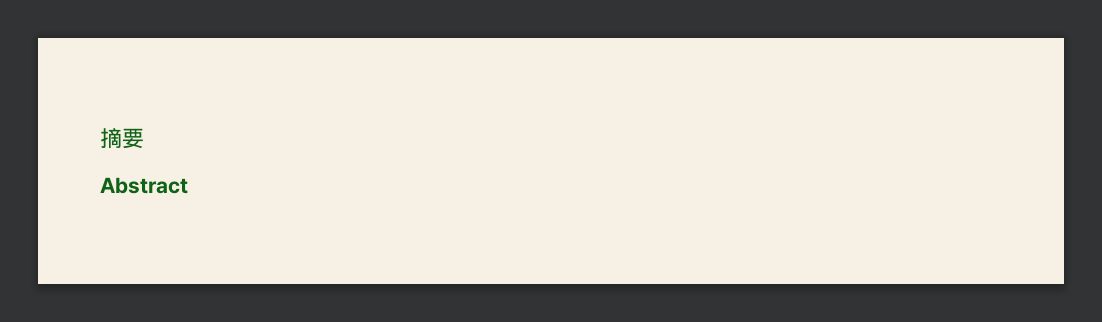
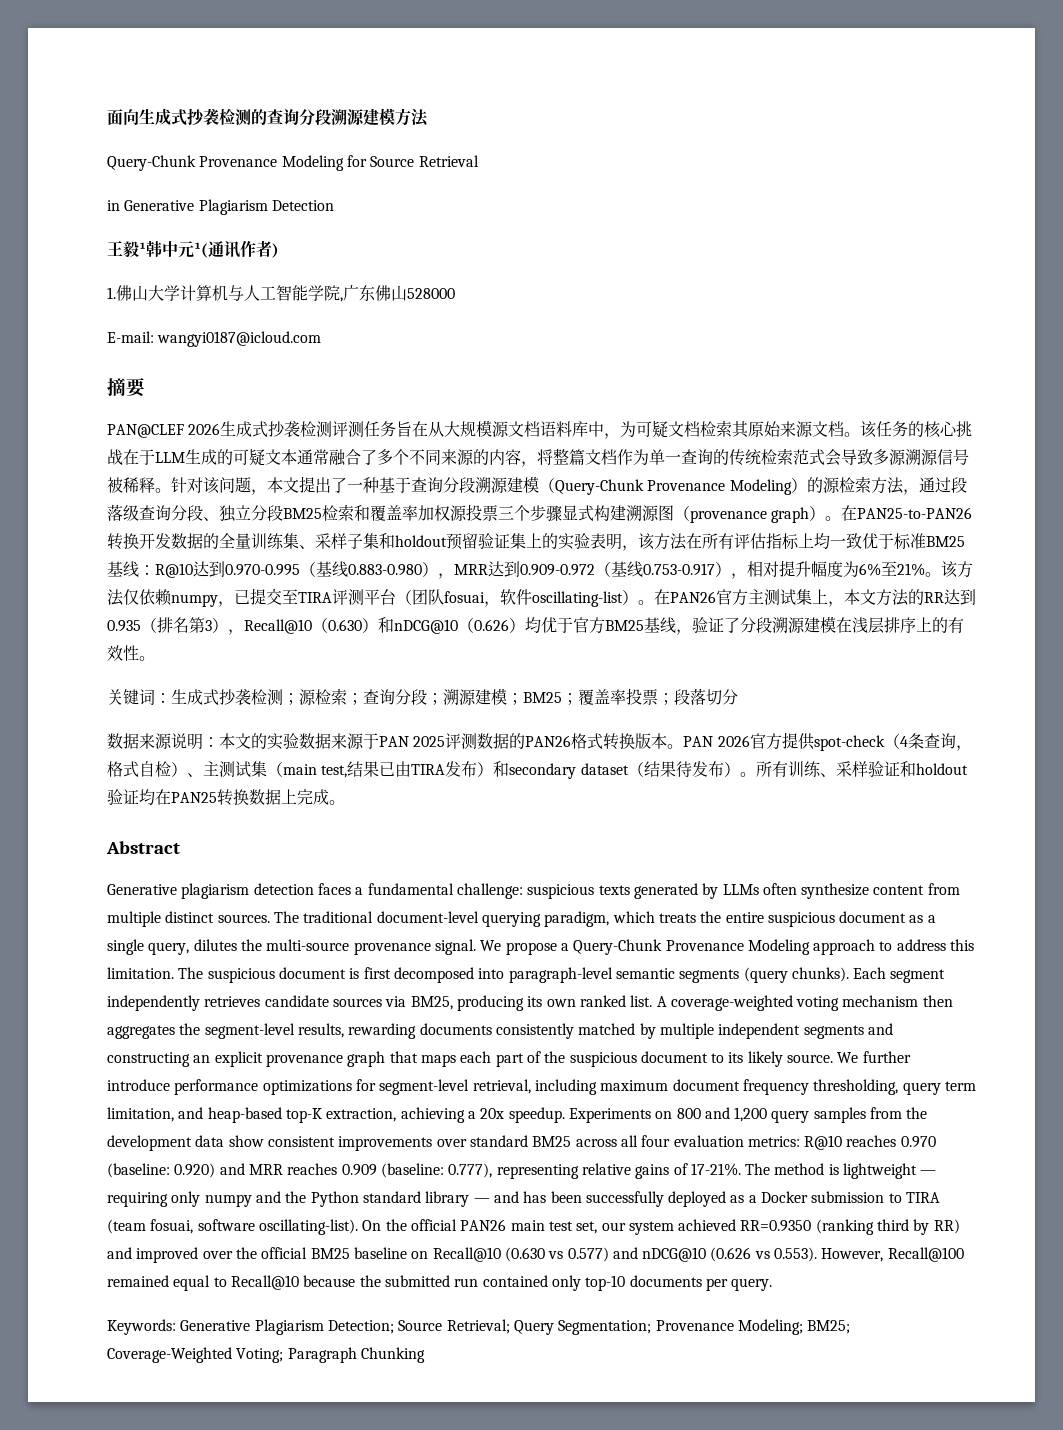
[100,128,144,149] [100,177,188,194] 摘要 // Abstract -> [107,108,429,127] [107,155,479,171] [107,199,334,215] [107,240,279,258] [107,285,455,302] [107,331,322,347] [107,378,145,397] [107,420,973,439] [107,448,969,467] [107,476,967,495] [107,504,973,523] [107,533,965,551] [107,560,973,579] [107,588,976,607] [107,616,964,635] [107,645,155,661] [107,688,738,706] [107,732,972,751] [107,761,968,779] [107,789,345,806] [106,841,180,854] [107,883,960,899] [107,911,936,927] [107,939,975,955] [107,967,946,983] [107,995,953,1011] [107,1023,893,1039] [107,1051,911,1067] [107,1079,976,1095] [107,1107,928,1123] [107,1135,936,1151] [107,1163,937,1179] [107,1191,941,1207] [107,1219,960,1235] [107,1247,964,1263] [107,1275,773,1291] [107,1319,851,1335] [107,1347,425,1363] 面向生成式抄袭检测的查询分段溯源建模方法 // Query-Chunk Provenance Modeling for Source Retrieval // in Generative Plagiarism Detection // 王毅¹韩中元¹(通讯作者) // 1.佛山大学计算机与人工智能学院,广东佛山528000 // E-mail: wangyi0187@icloud.com // 摘要 // PAN@CLEF 2026生成式抄袭检测评测任务旨在从大规模源文档语料库中，为可疑文档检索其原始来源文档。该任务的核心挑战在于LLM生成的可疑文本通常融合了多个不同来源的内容，将整篇文档作为单一查询的传统检索范式会导致多源溯源信号被稀释。针对该问题，本文提出了一种基于查询分段溯源建模（Query-Chunk Provenance Modeling）的源检索方法，通过段落级查询分段、独立分段BM25检索和覆盖率加权源投票三个步骤显式构建溯源图（provenance graph）。在PAN25-to-PAN26转换开发数据的全量训练集、采样子集和holdout预留验证集上的实验表明，该方法在所有评估指标上均一致优于标准BM25基线：R@10达到0.970-0.995（基线0.883-0.980），MRR达到0.909-0.972（基线0.753-0.917），相对提升幅度为6%至21%。该方法仅依赖numpy，已提交至TIRA评测平台（团队fosuai，软件oscillating-list）。在PAN26官方主测试集上，本文方法的RR达到0.935（排名第3），Recall@10（0.630）和nDCG@10（0.626）均优于官方BM25基线，验证了分段溯源建模在浅层排序上的有效性。 // 关键词：生成式抄袭检测；源检索；查询分段；溯源建模；BM25；覆盖率投票；段落切分 // 数据来源说明：本文的实验数据来源于PAN 2025评测数据的PAN26格式转换版本。PAN 2026官方提供spot-check（4条查询，格式自检）、主测试集（main test,结果已由TIRA发布）和secondary dataset（结果待发布）。所有训练、采样验证和holdout验证均在PAN25转换数据上完成。 // Abstract // Generative plagiarism detection faces a fundamental challenge: suspicious texts generated by LLMs often synthesize content from multiple distinct sources. The traditional document-level querying paradigm, which treats the entire suspicious document as a single query, dilutes the multi-source provenance signal. We propose a Query-Chunk Provenance Modeling approach to address this limitation. The suspicious document is first decomposed into paragraph-level semantic segments (query chunks). Each segment independently retrieves candidate sources via BM25, producing its own ranked list. A coverage-weighted voting mechanism then aggregates the segment-level results, rewarding documents consistently matched by multiple independent segments and constructing an explicit provenance graph that maps each part of the suspicious document to its likely source. We further introduce performance optimizations for segment-level retrieval, including maximum document frequency thresholding, query term limitation, and heap-based top-K extraction, achieving a 20x speedup. Experiments on 800 and 1,200 query samples from the development data show consistent improvements over standard BM25 across all four evaluation metrics: R@10 reaches 0.970 (baseline: 0.920) and MRR reaches 0.909 (baseline: 0.777), representing relative gains of 17-21%. The method is lightweight — requiring only numpy and the Python standard library — and has been successfully deployed as a Docker submission to TIRA (team fosuai, software oscillating-list). On the official PAN26 main test set, our system achieved RR=0.9350 (ranking third by RR) and improved over the official BM25 baseline on Recall@10 (0.630 vs 0.577) and nDCG@10 (0.626 vs 0.553). However, Recall@100 remained equal to Recall@10 because the submitted run contained only top-10 documents per query. // Keywords: Generative Plagiarism Detection; Source Retrieval; Query Segmentation; Provenance Modeling; BM25; Coverage-Weighted Voting; Paragraph Chunking

